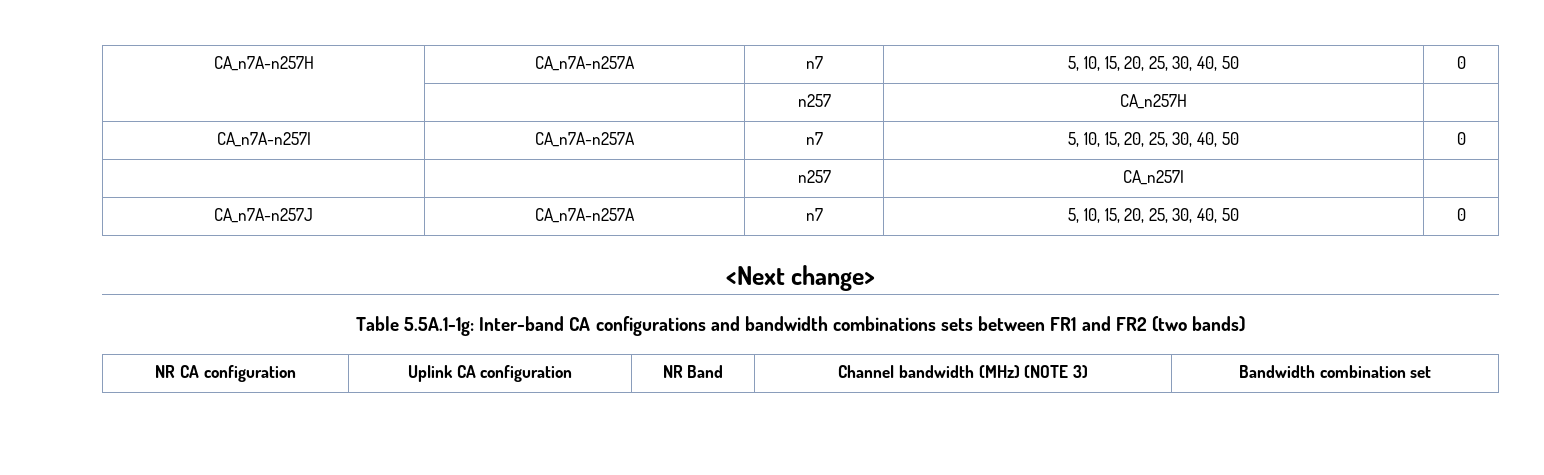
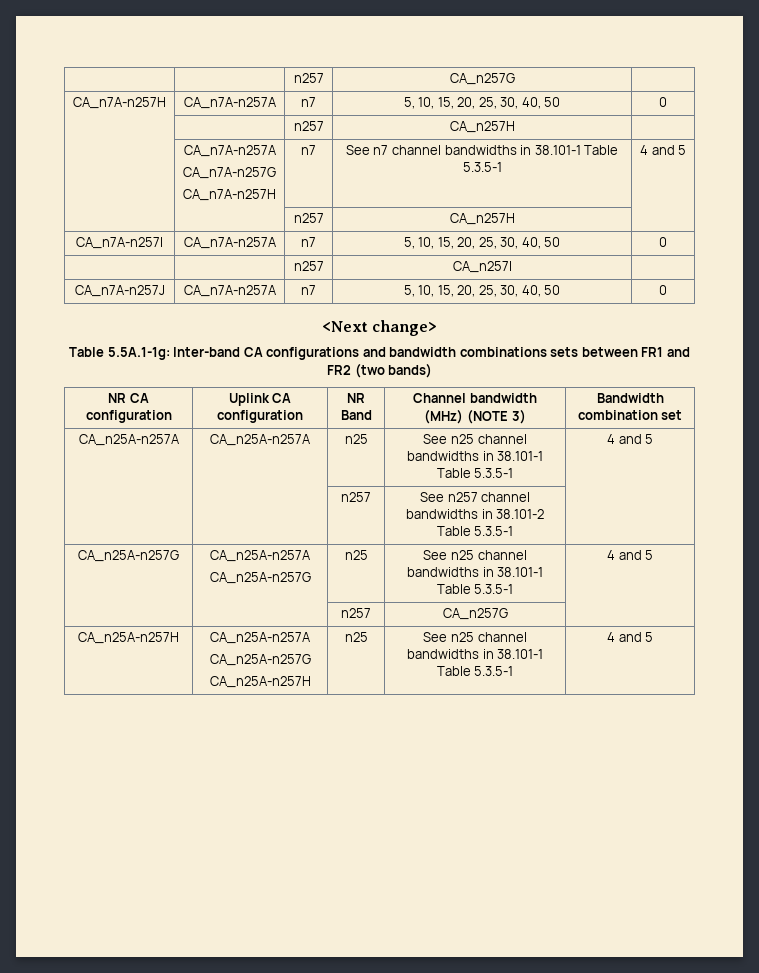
(213, 63) none -> [293,73,324,83] [449,73,515,85] | | n257 | CA_n257G | //
(1187, 101) none -> [183,145,276,157] [183,167,276,179] [183,189,276,201] [301,145,316,155] [345,145,619,155] [462,162,502,172] [639,145,687,155] [293,213,324,223] [449,213,515,225] // | CA_n7A-n257A // CA_n7A-n257G // CA_n7A-n257H | n7 | See n7 channel bandwidths in 38.101-1 Table 5.3.5-1 | 4 and 5 // | | n257 | CA_n257H |
(1432, 372) none -> [78,434,179,446] [210,434,310,446] [344,434,368,444] [423,434,527,444] [406,451,544,461] [436,468,514,478] [606,434,654,444] [341,492,371,502] [419,492,531,502] [405,509,545,519] [436,526,514,536] [78,550,179,562] [210,550,310,562] [209,572,311,584] [344,550,368,560] [423,550,527,560] [406,567,544,577] [436,584,514,594] [606,550,654,560] [341,608,371,618] [442,608,508,620] [78,632,179,644] [210,632,310,644] [209,654,311,666] [209,676,311,688] [344,632,368,642] [423,632,527,642] [406,649,544,659] [436,666,514,676] [606,632,654,642] // CA_n25A-n257A | CA_n25A-n257A | n25 | See n25 channel bandwidths in 38.101-1 Table 5.3.5-1 | 4 and 5 // | | n257 | See n257 channel bandwidths in 38.101-2 Table 5.3.5-1 | // CA_n25A-n257G | CA_n25A-n257A // CA_n25A-n257G | n25 | See n25 channel bandwidths in 38.101-1 Table 5.3.5-1 | 4 and 5 // | | n257 | CA_n257G | // CA_n25A-n257H | CA_n25A-n257A // CA_n25A-n257G // CA_n25A-n257H | n25 | See n25 channel bandwidths in 38.101-1 Table 5.3.5-1 | 4 and 5

